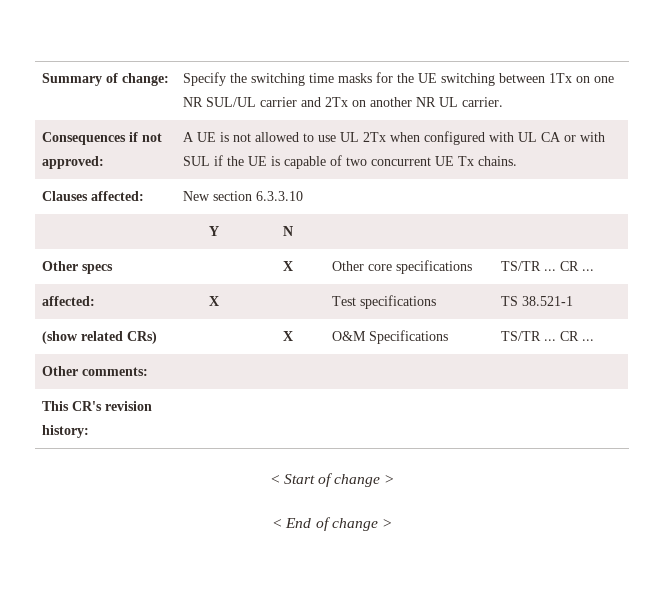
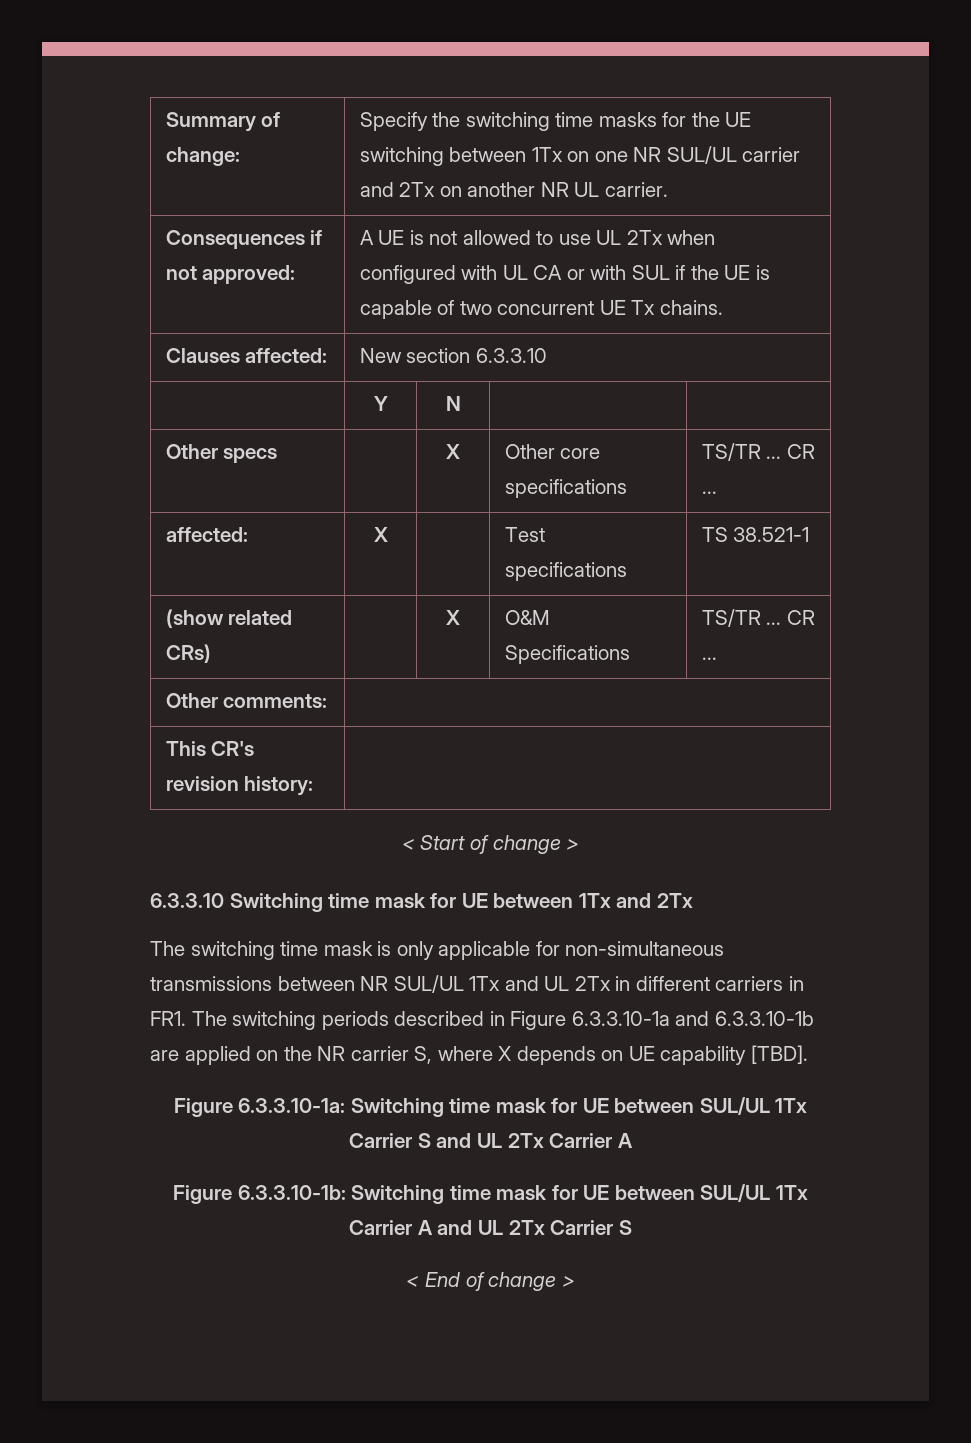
(395, 479) none -> [150,893,693,912] [150,941,725,960] [150,975,804,993] [150,1011,814,1030] [150,1045,808,1065] [173,1097,808,1117] [349,1133,633,1148] [173,1184,808,1204] [349,1220,632,1235] // 6.3.3.10 Switching time mask for UE between 1Tx and 2Tx // The switching time mask is only applicable for non-simultaneous transmissions between NR SUL/UL 1Tx and UL 2Tx in different carriers in FR1. The switching periods described in Figure 6.3.3.10-1a and 6.3.3.10-1b are applied on the NR carrier S, where X depends on UE capability [TBD]. // Figure 6.3.3.10-1a: Switching time mask for UE between SUL/UL 1Tx Carrier S and UL 2Tx Carrier A // Figure 6.3.3.10-1b: Switching time mask for UE between SUL/UL 1Tx Carrier A and UL 2Tx Carrier S

